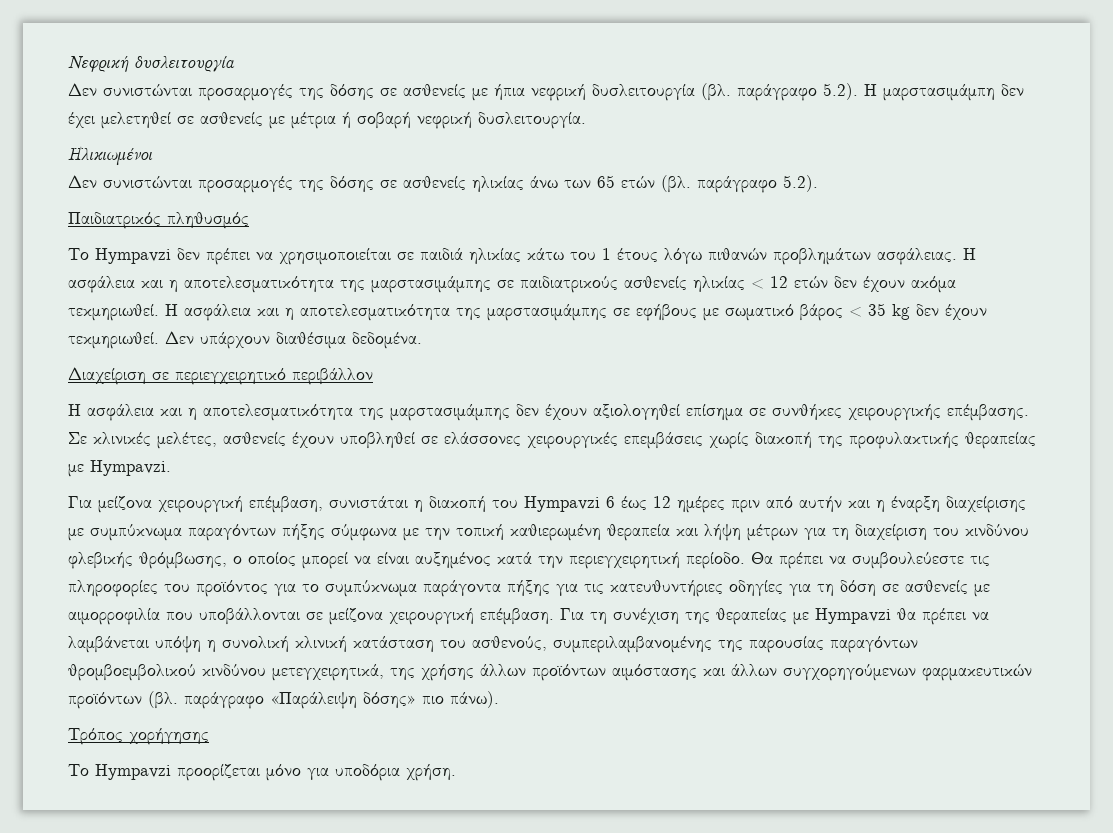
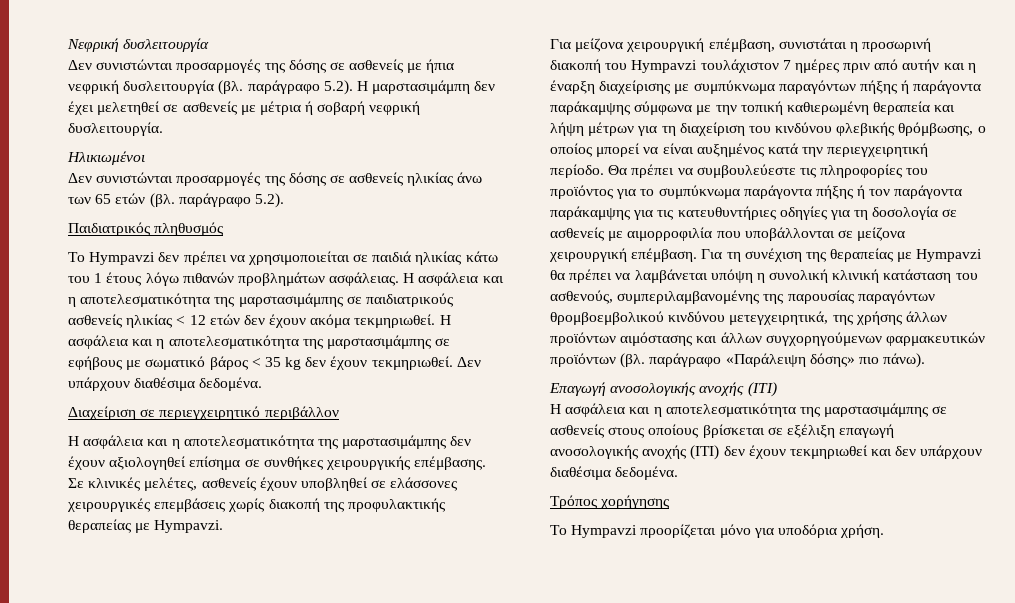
(423, 506) none -> [862,38,932,52] προσωρινή
[606,496,671,510] 6 έως 12 -> [700,59,791,73] τουλάχιστον 7
(325, 532) none -> [901,80,982,94] [550,101,630,115] ή παράγοντα παράκαμψης
(550, 588) none -> [857,185,963,199] [550,206,630,220] ή τον παράγοντα παράκαμψης
[840,580,876,597] δόση -> [872,206,939,220] δοσολογία
(499, 699) none -> [549,382,777,397] [550,403,948,417] [550,424,895,438] [550,445,983,460] [550,466,679,480] // Επαγωγή ανοσολογικής ανοχής (ITI) // Η ασφάλεια και η αποτελεσματικότητα της μαρστασιμάμπης σε ασθενείς στους οποίους βρίσκεται σε εξέλιξη επαγωγή ανοσολογικής ανοχής (ITI) δεν έχουν τεκμηριωθεί και δεν υπάρχουν διαθέσιμα δεδομένα.

